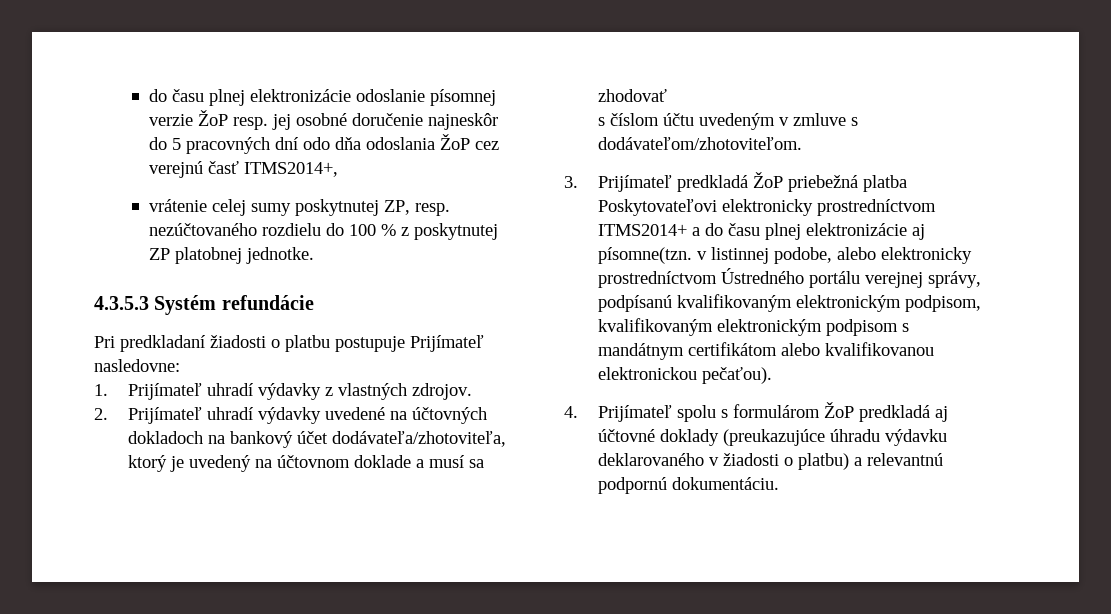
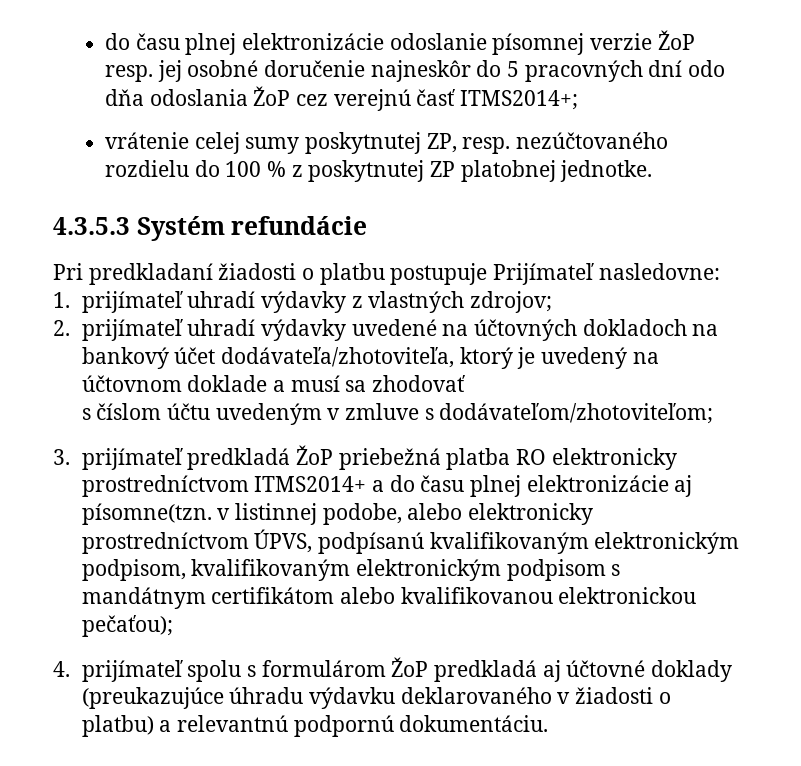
[243,162,338,177] ITMS2014+, -> [459,90,578,110] ITMS2014+;
[128,383,203,400] Prijímateľ -> [81,291,183,313] prijímateľ
[412,383,473,400] zdrojov. -> [470,291,553,313] zdrojov;
[128,407,203,424] Prijímateľ -> [81,319,183,341] prijímateľ
[598,137,803,150] dodávateľom/zhotoviteľom. -> [439,403,714,424] dodávateľom/zhotoviteľom;
[598,175,673,192] Prijímateľ -> [81,448,183,470] prijímateľ
[598,199,718,216] Poskytovateľovi -> [516,449,547,465] RO
[721,268,982,288] Ústredného portálu verejnej správy, -> [254,529,313,553] ÚPVS,
[702,367,773,384] pečaťou). -> [81,615,173,637] pečaťou);
[598,405,673,422] Prijímateľ -> [81,660,183,682] prijímateľ

